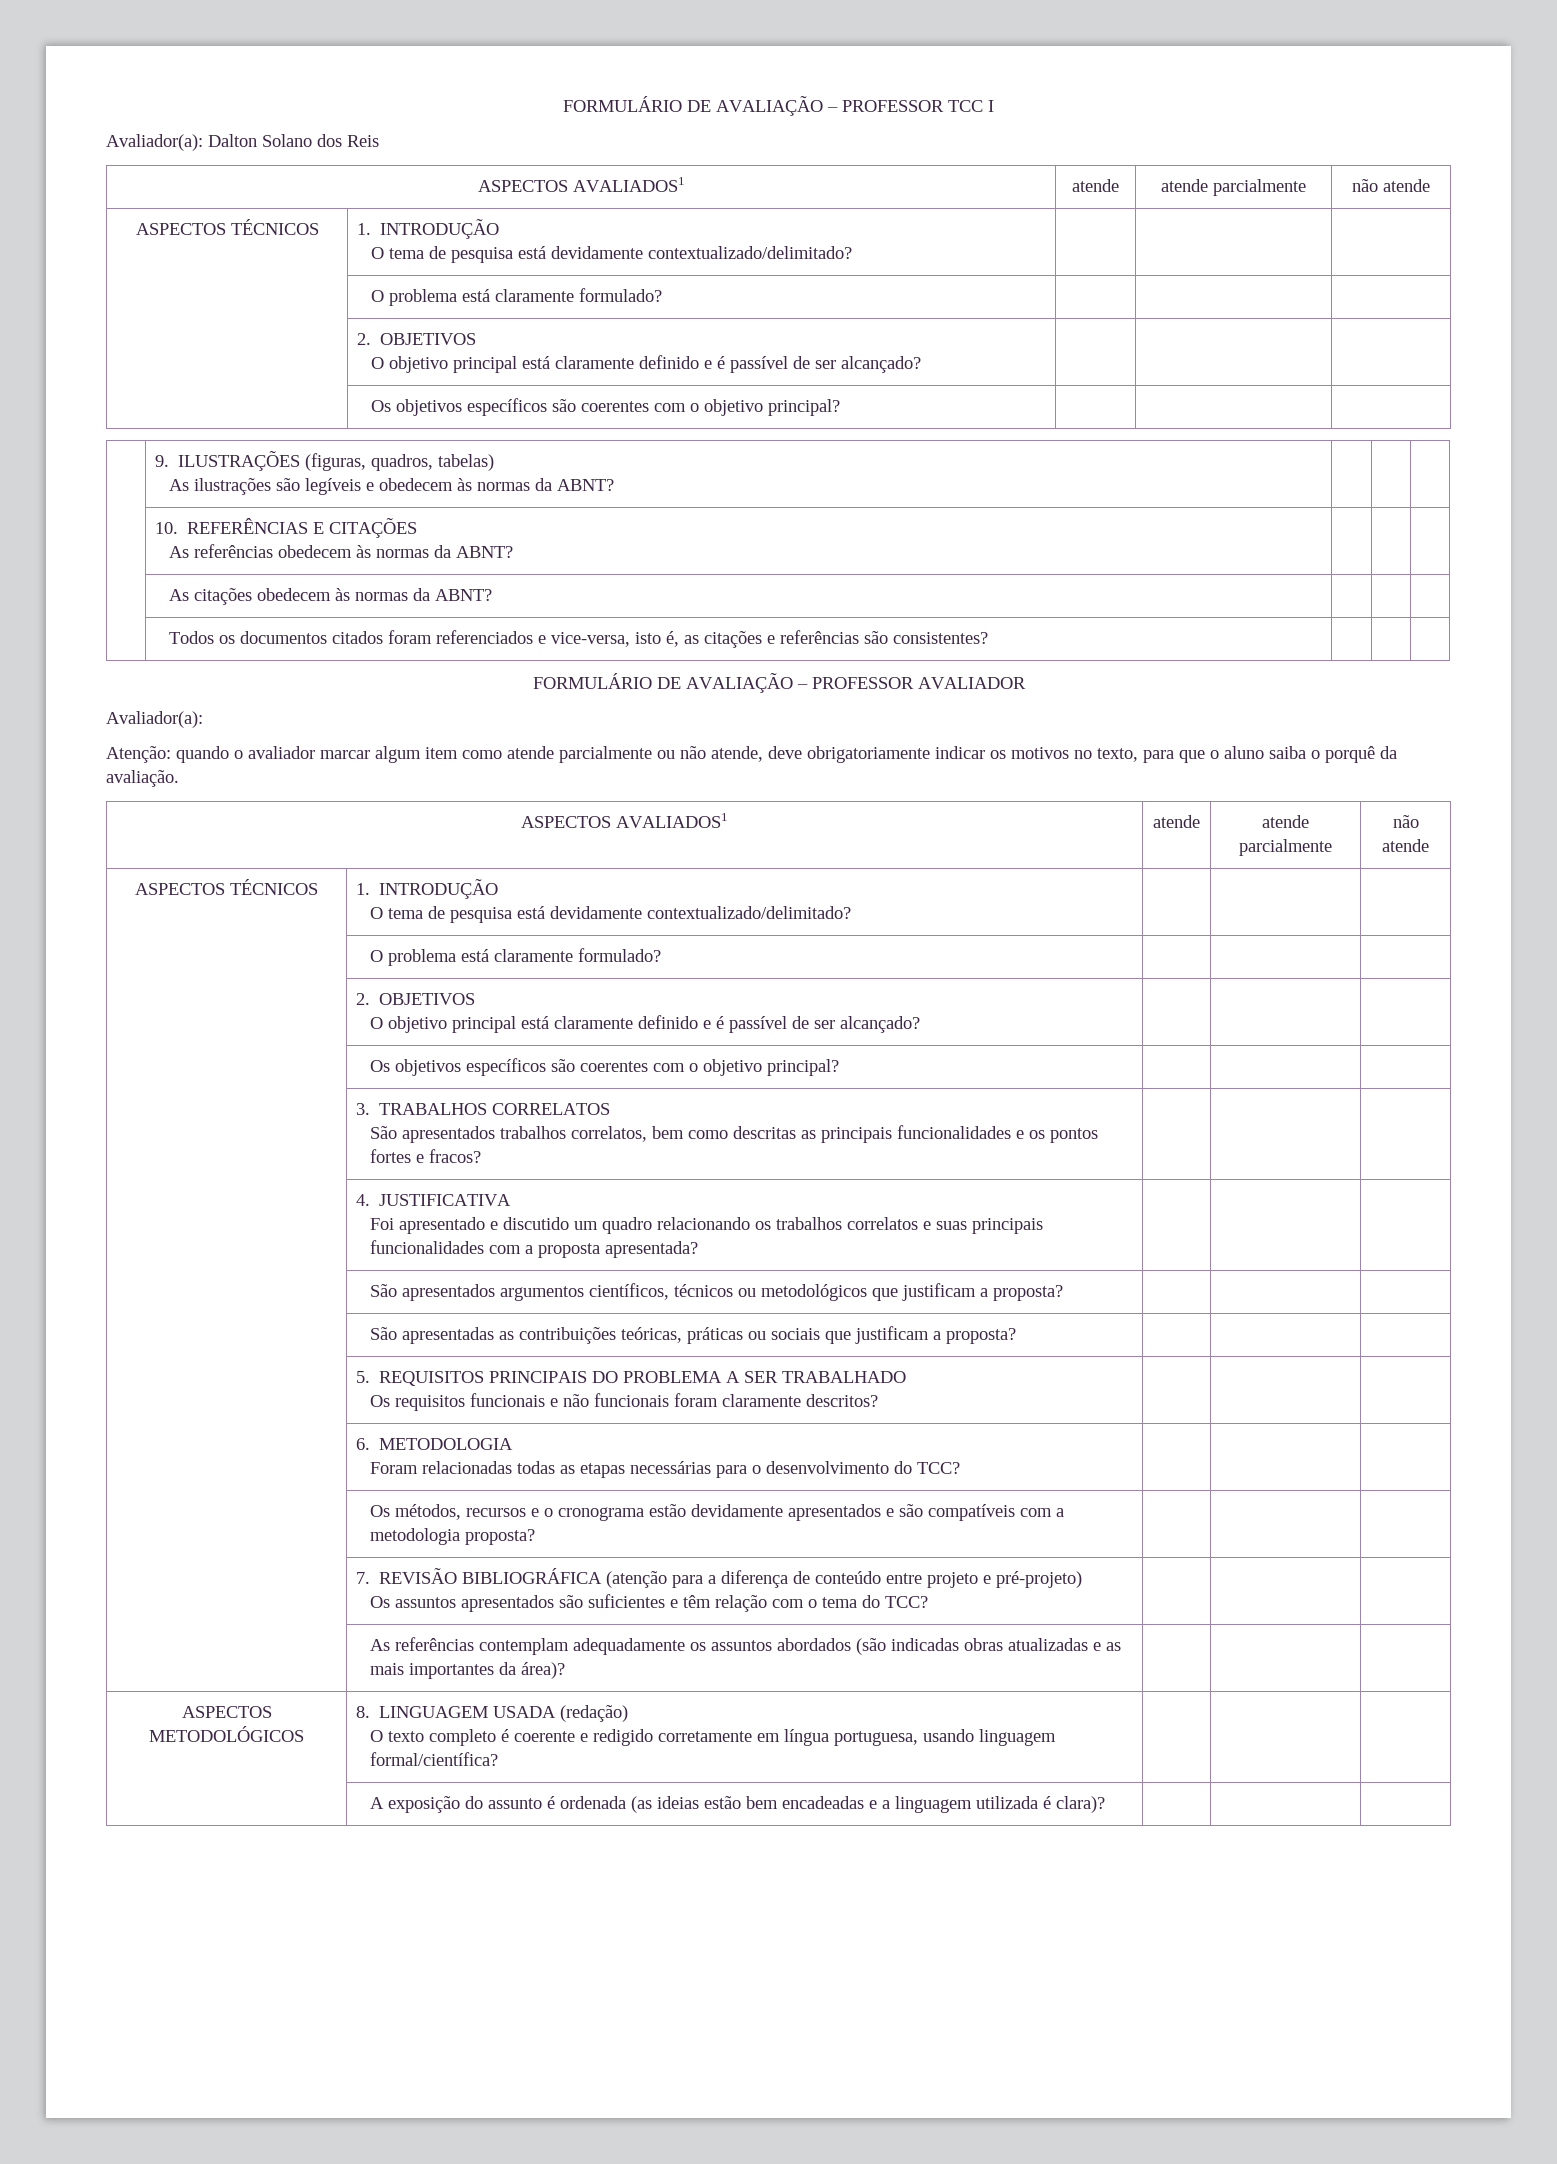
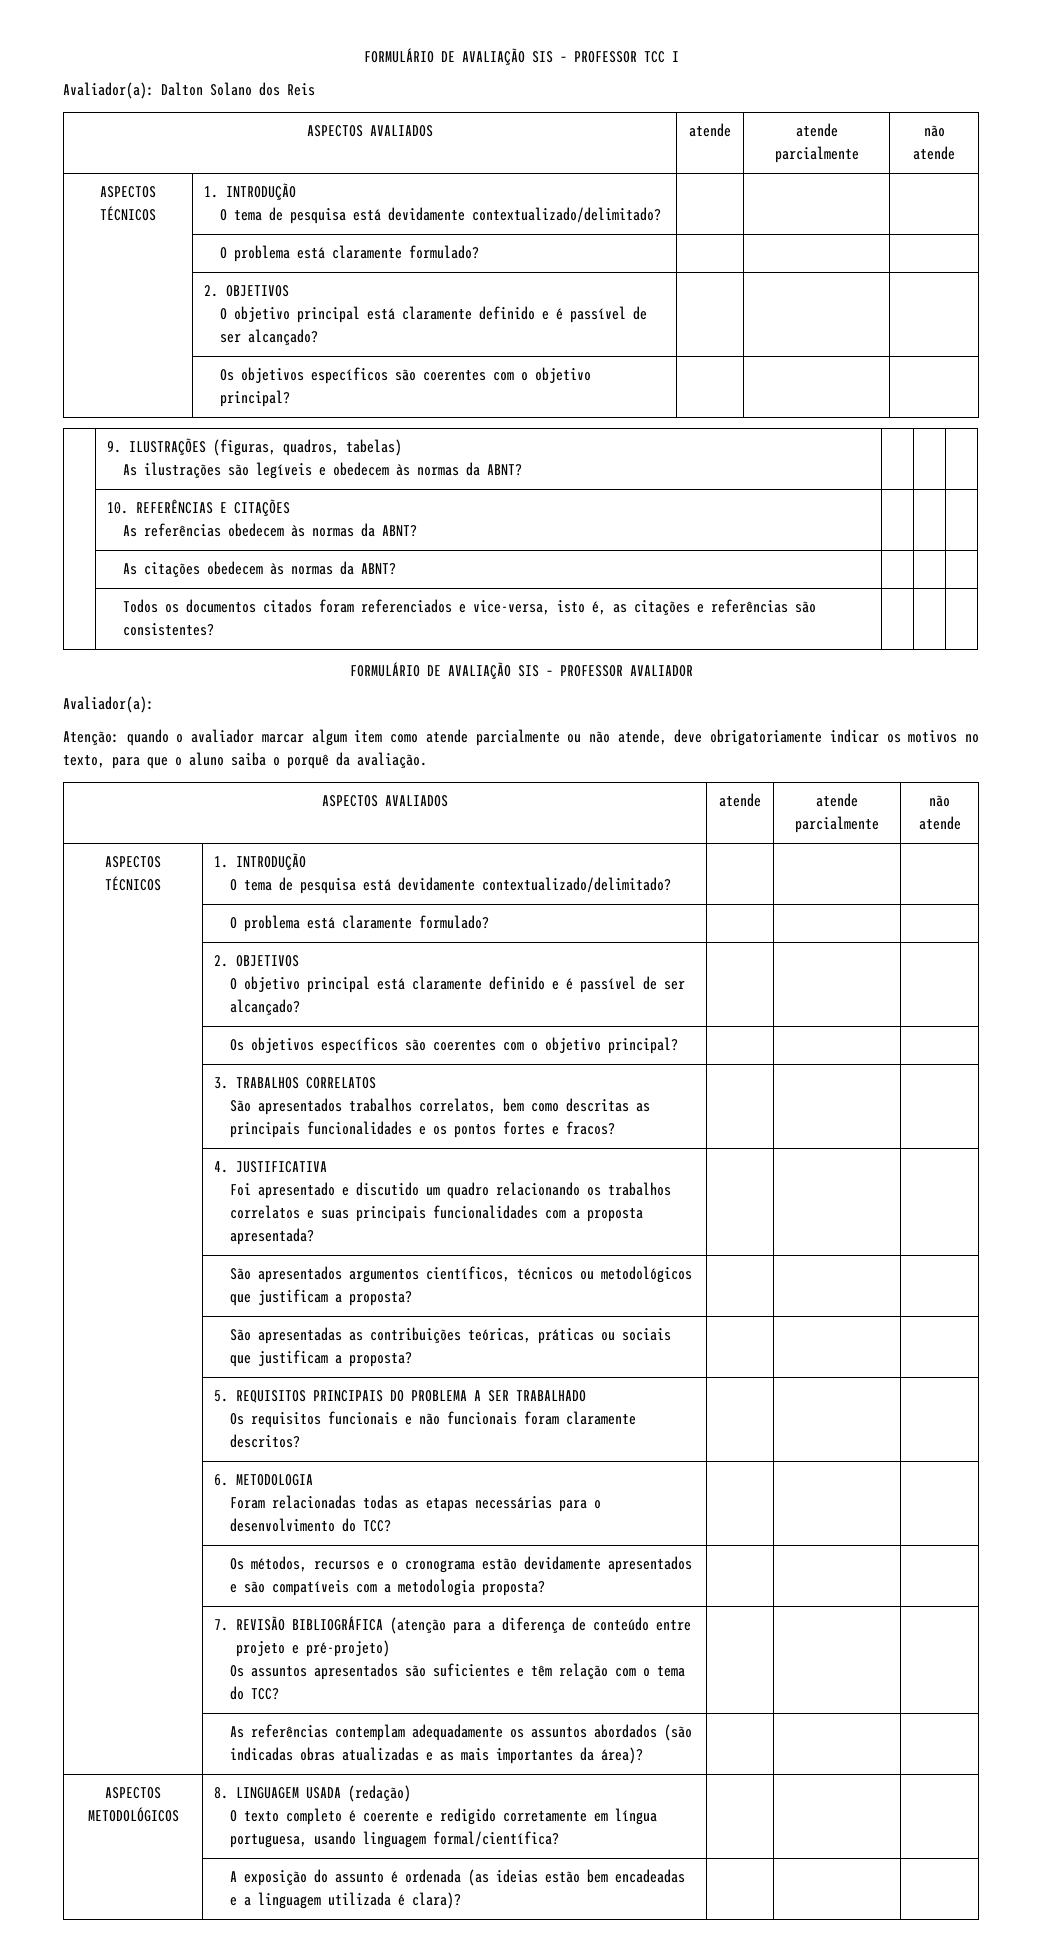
[563,96,823,116] FORMULÁRIO DE AVALIAÇÃO -> [363,48,553,66] FORMULÁRIO DE AVALIAÇÃO SIS
[572,177,685,192] AVALIADOS1 -> [370,125,433,137] AVALIADOS
(793, 683) none -> [517,665,539,677] SIS
[616,813,728,828] AVALIADOS1 -> [385,795,448,807] AVALIADOS

